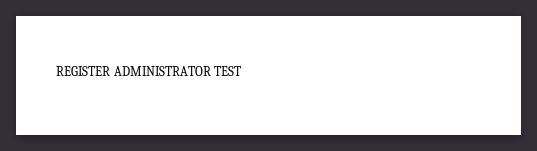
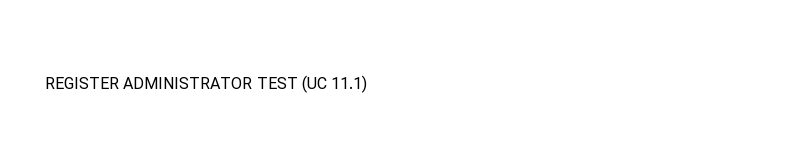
(242, 71) none -> [301,75,368,93] (UC 11.1)

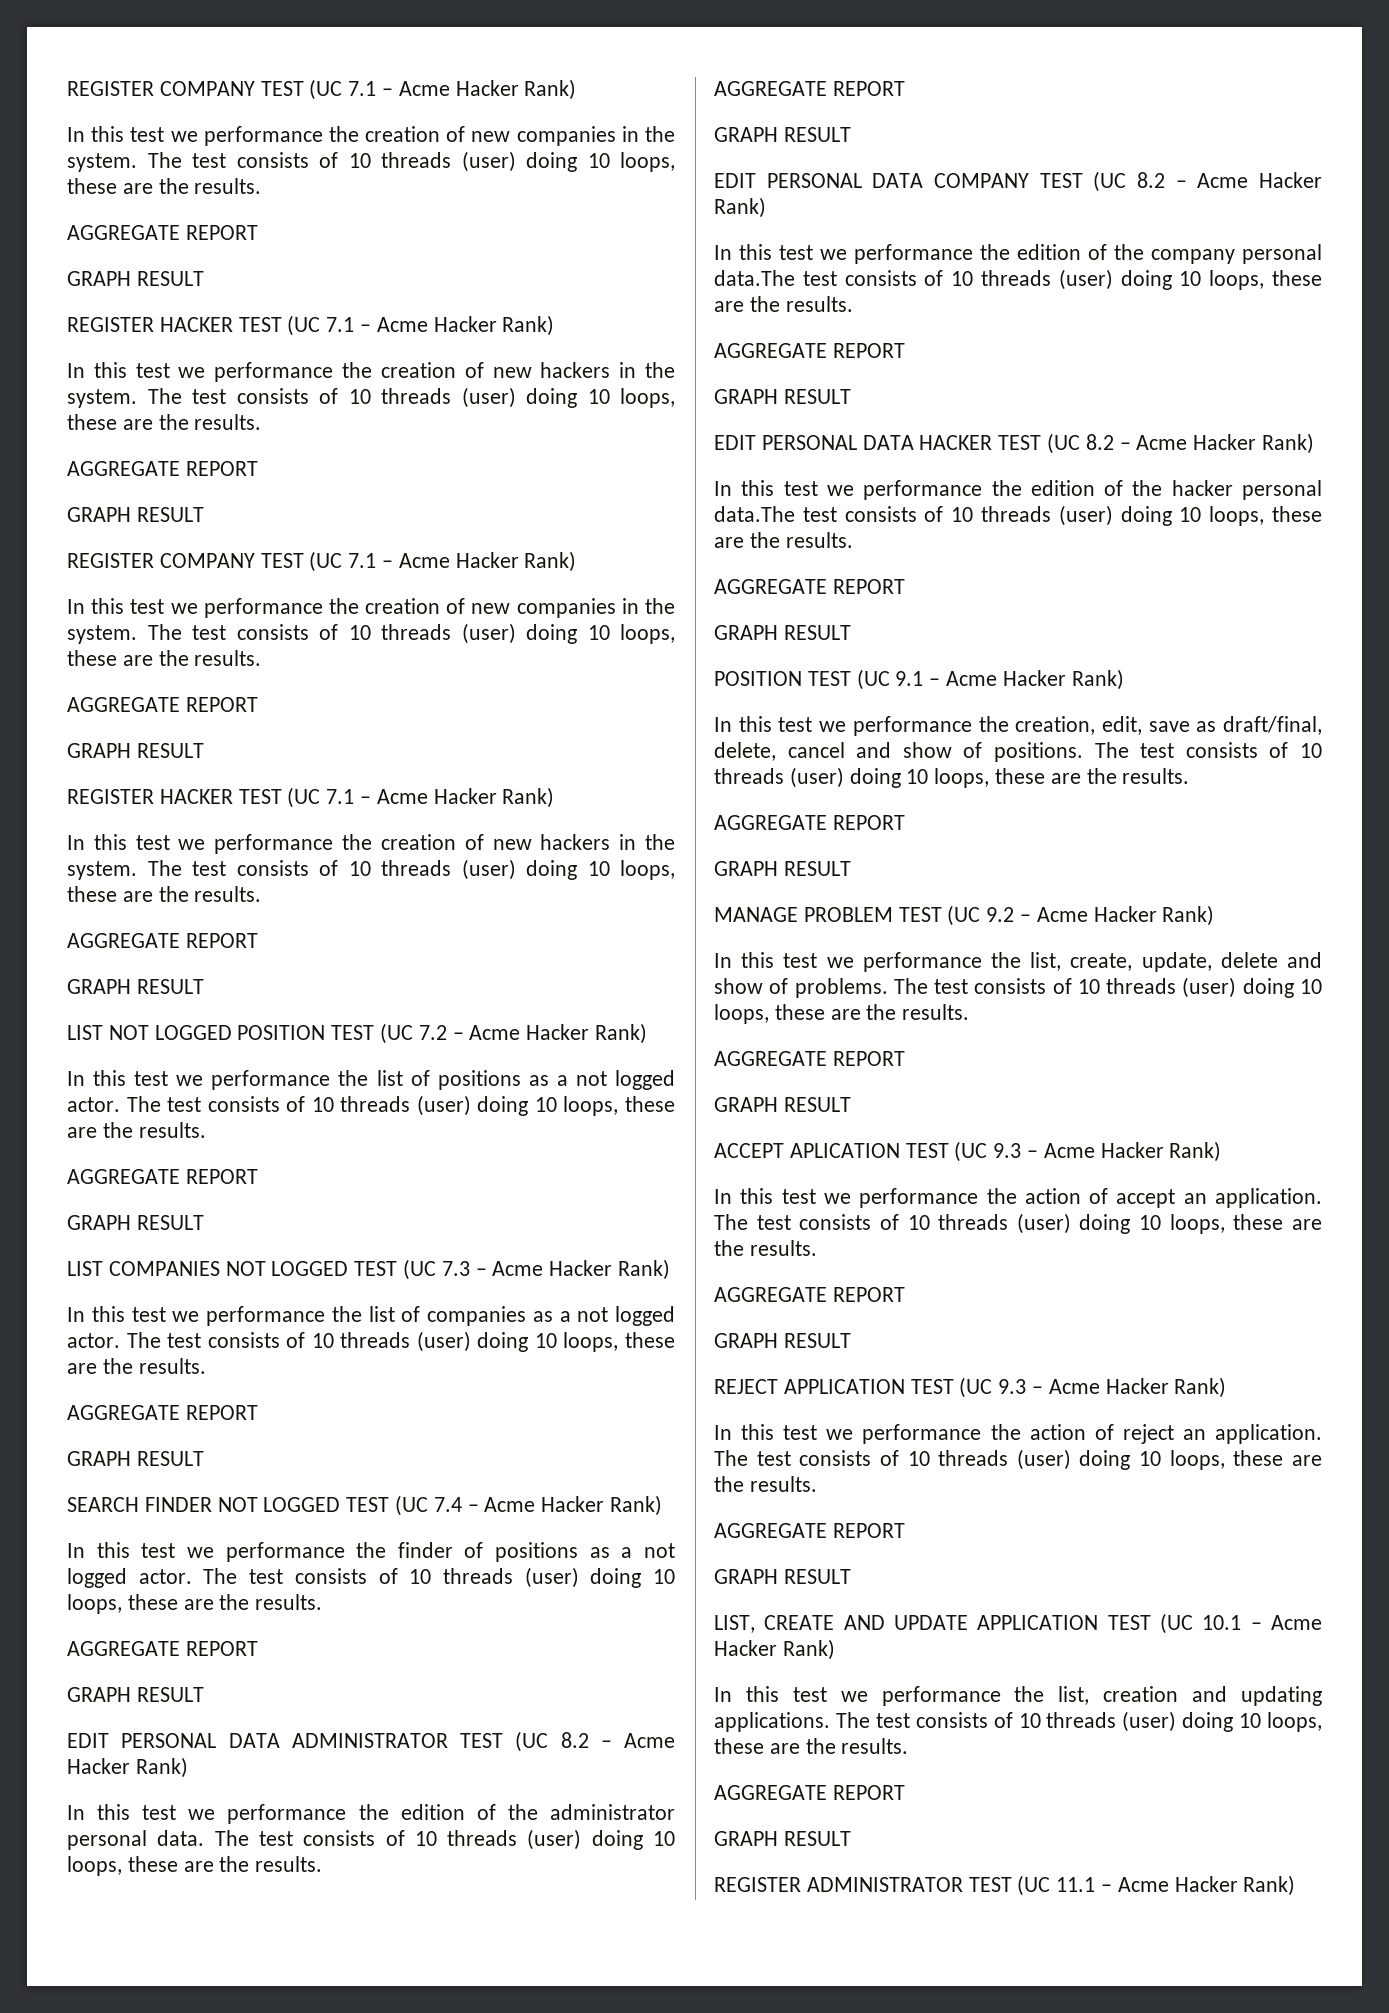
[45,75,368,93] REGISTER ADMINISTRATOR TEST (UC 11.1) -> [67,79,577,100] [67,126,675,146] [67,151,675,172] [67,178,262,194] [67,225,258,240] [67,271,204,286] [67,315,555,336] [67,362,675,382] [67,387,675,408] [67,414,262,430] [67,461,258,476] [67,507,204,522] [67,551,577,572] [67,598,675,618] [67,623,675,644] [67,650,262,666] [67,697,258,712] [67,743,204,758] [67,787,555,808] [67,834,675,854] [67,859,675,880] [67,886,262,902] [67,933,258,948] [67,979,204,994] [67,1023,648,1044] [67,1070,675,1090] [67,1095,675,1116] [67,1122,206,1138] [67,1169,258,1184] [67,1215,204,1230] [67,1259,671,1280] [67,1306,675,1326] [67,1331,675,1352] [67,1358,206,1374] [67,1405,258,1420] [67,1451,204,1466] [67,1495,663,1516] [67,1542,675,1562] [67,1567,676,1588] [67,1594,323,1614] [67,1641,258,1656] [67,1687,204,1702] [67,1731,675,1752] [67,1757,188,1778] [67,1804,675,1824] [67,1829,675,1850] [67,1856,323,1876] [714,81,905,96] [714,127,851,142] [714,171,1322,192] [714,197,766,218] [714,244,1322,264] [714,269,1322,290] [714,296,853,312] [714,343,905,358] [714,389,851,404] [714,433,1315,454] [714,480,1322,500] [714,505,1322,526] [714,532,853,548] [714,579,905,594] [714,625,851,640] [714,669,1124,690] [714,716,1322,736] [714,742,1322,762] [714,767,1190,788] [714,815,905,830] [714,861,851,876] [714,905,1215,926] [714,952,1322,972] [714,977,1322,998] [714,1004,970,1024] [714,1051,905,1066] [714,1097,851,1112] [714,1141,1222,1162] [714,1188,1322,1208] [714,1213,1322,1234] [714,1240,817,1256] [714,1287,905,1302] [714,1333,851,1348] [714,1377,1227,1398] [714,1424,1322,1444] [714,1449,1322,1470] [714,1476,817,1492] [714,1523,905,1538] [714,1569,851,1584] [714,1613,1322,1634] [714,1639,835,1660] [714,1686,1322,1706] [714,1711,1322,1732] [714,1738,909,1754] [714,1785,905,1800] [714,1831,851,1846] [714,1875,1296,1896] REGISTER COMPANY TEST (UC 7.1 – Acme Hacker Rank) // In this test we performance the creation of new companies in the system. The test consists of 10 threads (user) doing 10 loops, these are the results. // AGGREGATE REPORT // GRAPH RESULT // REGISTER HACKER TEST (UC 7.1 – Acme Hacker Rank) // In this test we performance the creation of new hackers in the system. The test consists of 10 threads (user) doing 10 loops, these are the results. // AGGREGATE REPORT // GRAPH RESULT // REGISTER COMPANY TEST (UC 7.1 – Acme Hacker Rank) // In this test we performance the creation of new companies in the system. The test consists of 10 threads (user) doing 10 loops, these are the results. // AGGREGATE REPORT // GRAPH RESULT // REGISTER HACKER TEST (UC 7.1 – Acme Hacker Rank) // In this test we performance the creation of new hackers in the system. The test consists of 10 threads (user) doing 10 loops, these are the results. // AGGREGATE REPORT // GRAPH RESULT // LIST NOT LOGGED POSITION TEST (UC 7.2 – Acme Hacker Rank) // In this test we performance the list of positions as a not logged actor. The test consists of 10 threads (user) doing 10 loops, these are the results. // AGGREGATE REPORT // GRAPH RESULT // LIST COMPANIES NOT LOGGED TEST (UC 7.3 – Acme Hacker Rank) // In this test we performance the list of companies as a not logged actor. The test consists of 10 threads (user) doing 10 loops, these are the results. // AGGREGATE REPORT // GRAPH RESULT // SEARCH FINDER NOT LOGGED TEST (UC 7.4 – Acme Hacker Rank) // In this test we performance the finder of positions as a not logged actor. The test consists of 10 threads (user) doing 10 loops, these are the results. // AGGREGATE REPORT // GRAPH RESULT // EDIT PERSONAL DATA ADMINISTRATOR TEST (UC 8.2 – Acme Hacker Rank) // In this test we performance the edition of the administrator personal data. The test consists of 10 threads (user) doing 10 loops, these are the results. // AGGREGATE REPORT // GRAPH RESULT // EDIT PERSONAL DATA COMPANY TEST (UC 8.2 – Acme Hacker Rank) // In this test we performance the edition of the company personal data.The test consists of 10 threads (user) doing 10 loops, these are the results. // AGGREGATE REPORT // GRAPH RESULT // EDIT PERSONAL DATA HACKER TEST (UC 8.2 – Acme Hacker Rank) // In this test we performance the edition of the hacker personal data.The test consists of 10 threads (user) doing 10 loops, these are the results. // AGGREGATE REPORT // GRAPH RESULT // POSITION TEST (UC 9.1 – Acme Hacker Rank) // In this test we performance the creation, edit, save as draft/final, delete, cancel and show of positions. The test consists of 10 threads (user) doing 10 loops, these are the results. // AGGREGATE REPORT // GRAPH RESULT // MANAGE PROBLEM TEST (UC 9.2 – Acme Hacker Rank) // In this test we performance the list, create, update, delete and show of problems. The test consists of 10 threads (user) doing 10 loops, these are the results. // AGGREGATE REPORT // GRAPH RESULT // ACCEPT APLICATION TEST (UC 9.3 – Acme Hacker Rank) // In this test we performance the action of accept an application. The test consists of 10 threads (user) doing 10 loops, these are the results. // AGGREGATE REPORT // GRAPH RESULT // REJECT APPLICATION TEST (UC 9.3 – Acme Hacker Rank) // In this test we performance the action of reject an application. The test consists of 10 threads (user) doing 10 loops, these are the results. // AGGREGATE REPORT // GRAPH RESULT // LIST, CREATE AND UPDATE APPLICATION TEST (UC 10.1 – Acme Hacker Rank) // In this test we performance the list, creation and updating applications. The test consists of 10 threads (user) doing 10 loops, these are the results. // AGGREGATE REPORT // GRAPH RESULT // REGISTER ADMINISTRATOR TEST (UC 11.1 – Acme Hacker Rank)

